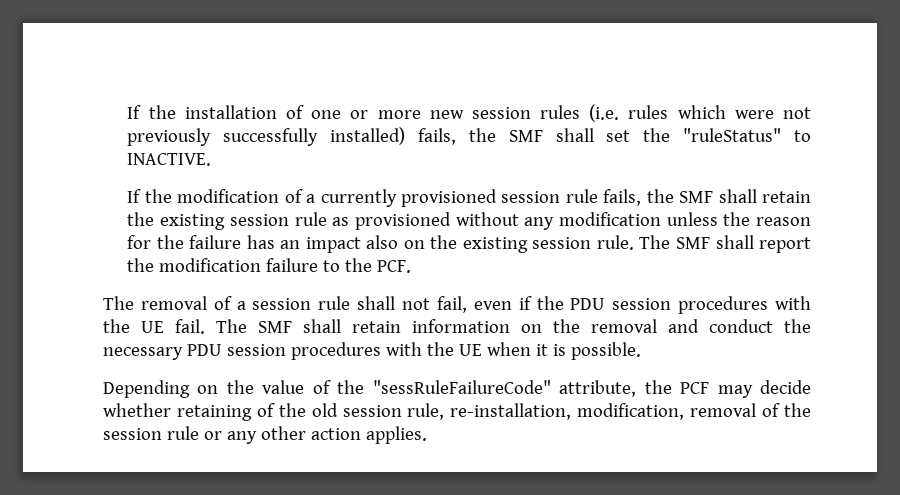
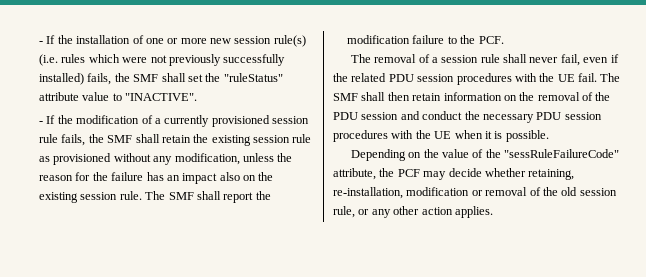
(127, 112) none -> [39,41,44,44] -
[540,105,581,119] rules -> [273,35,306,47] rule(s)
[793,130,811,142] [127,153,212,166] to INACTIVE. // -> [39,92,198,101] [39,121,44,124] attribute value to "INACTIVE". // -
[558,212,661,226] modification -> [174,153,240,165] modification,
[402,298,431,310] not -> [529,57,559,63] never
(564, 303) none -> [351,73,387,82] related
(341, 326) none -> [387,92,410,101] then
(657, 326) none -> [582,92,611,101] [333,112,399,120] of the PDU session
[176,405,252,421] retaining -> [528,169,575,180] [333,187,528,199] retaining, re-installation, modification or removal
[450,403,811,420] [103,426,199,440] re-installation, modification, removal of the session rule -> (355, 212) none

